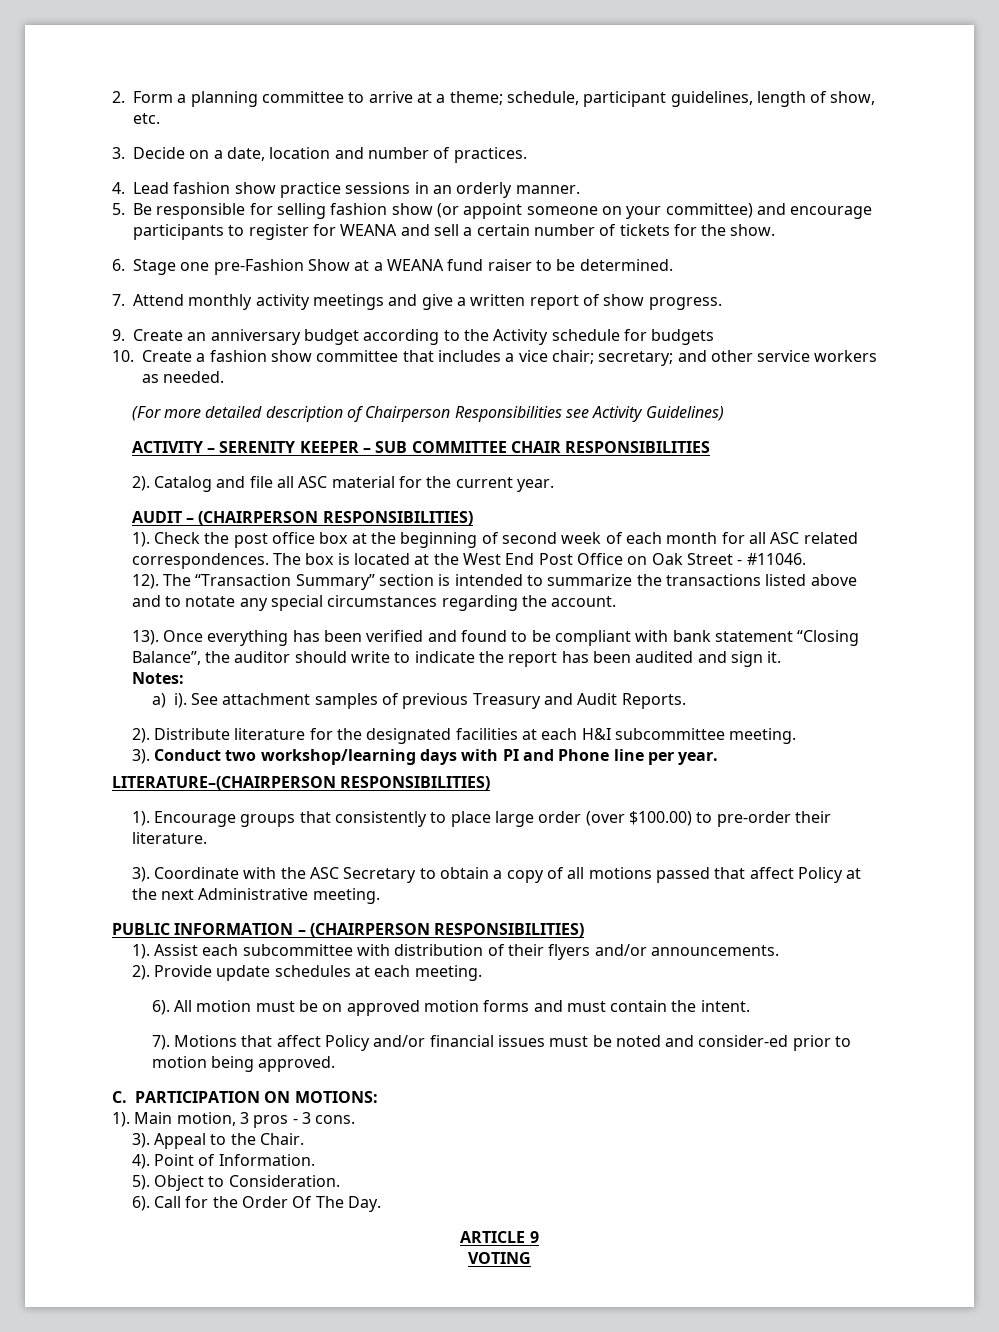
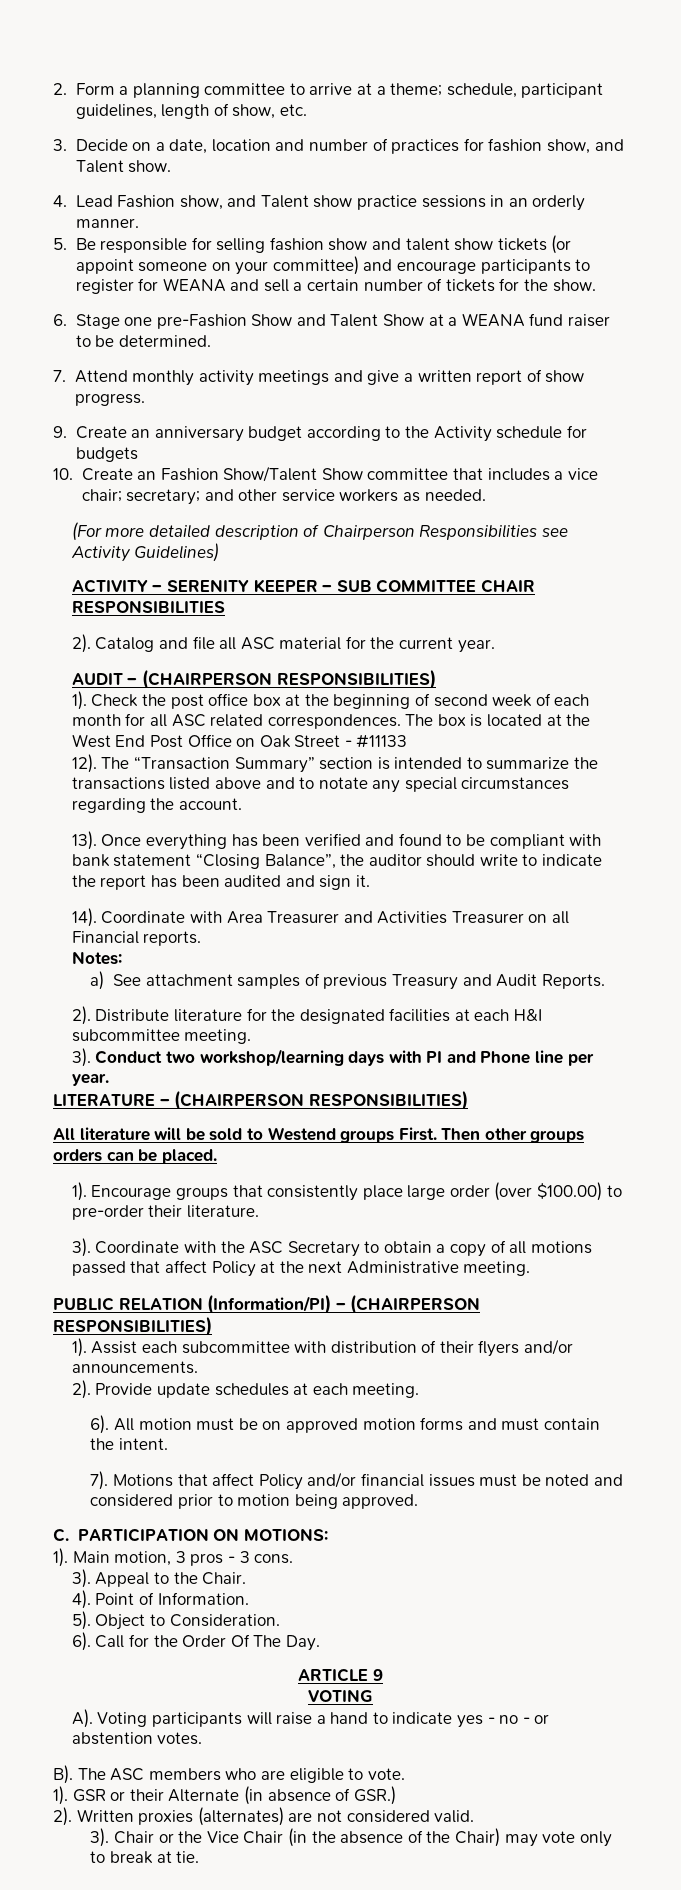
[453,147,527,163] [112,182,231,194] practices. // 4. Lead fashion -> [391,138,624,154] [75,160,172,173] [53,195,309,210] practices for fashion show, and Talent show. // 4. Lead Fashion show, and Talent
(433, 209) none -> [372,238,547,251] and talent show tickets
(350, 265) none -> [296,314,425,327] and Talent Show
[196,350,312,362] a fashion show -> [137,466,363,482] an Fashion Show/Talent Show
[746,553,806,565] #11046. -> [356,734,408,748] #11133
(782, 657) none -> [71,908,570,927] [71,931,202,946] // 14). Coordinate with Area Treasurer and Activities Treasurer on all Financial reports.
[173,693,187,708] i). -> (105, 980) none
[112,776,491,790] LITERATURE–(CHAIRPERSON RESPONSIBILITIES) -> [53,1090,468,1110] [53,1127,585,1143] [53,1149,217,1164] LITERATURE – (CHAIRPERSON RESPONSIBILITIES) // All literature will be sold to Westend groups First. Then other groups orders can be placed.
[430,812,447,823] to -> (359, 1193) none
[174,923,294,935] INFORMATION -> [118,1294,332,1314] RELATION (Information/PI)
[698,1035,789,1047] consider-ed -> [90,1494,174,1507] considered
(531, 1258) none -> [71,1709,550,1728] [71,1732,203,1745] [53,1765,405,1784] [53,1786,396,1805] [53,1807,475,1826] [90,1828,612,1847] [90,1851,200,1864] // A). Voting participants will raise a hand to indicate yes - no - or abstention votes. // B). The ASC members who are eligible to vote. // 1). GSR or their Alternate (in absence of GSR.) // 2). Written proxies (alternates) are not considered valid. // 3). Chair or the Vice Chair (in the absence of the Chair) may vote only to break at tie.

